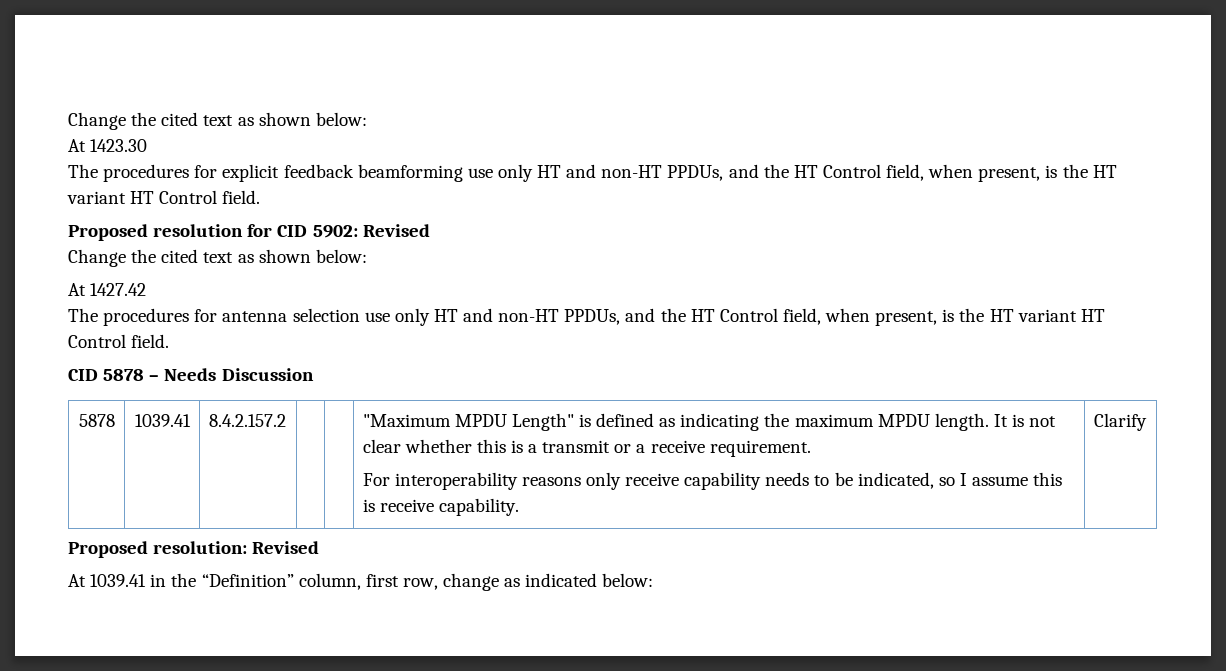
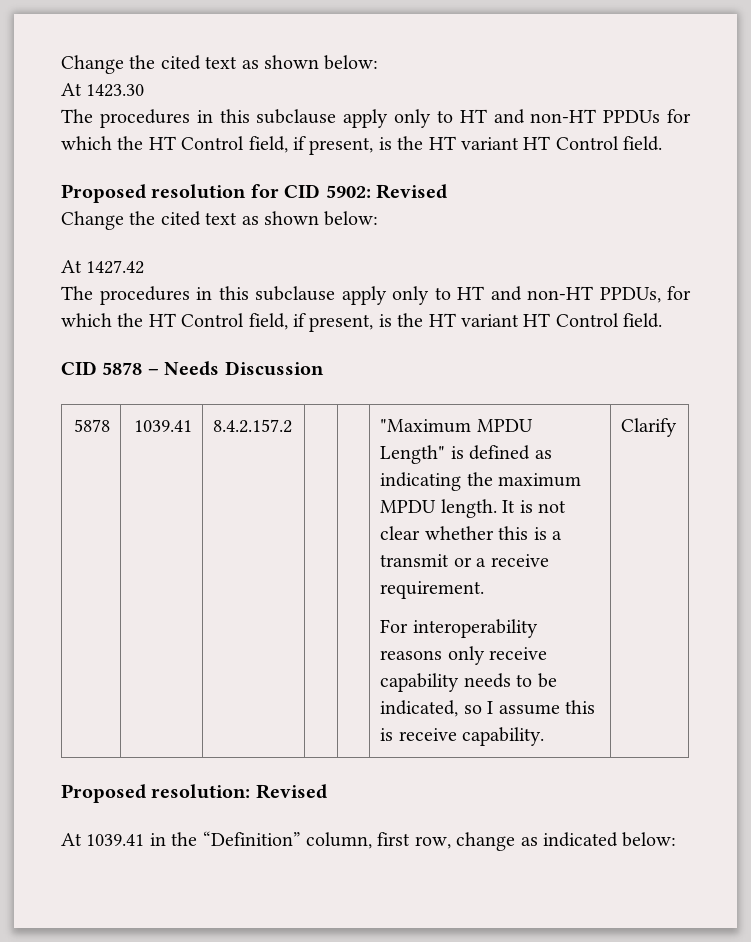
[194,164,974,182] for explicit feedback beamforming use only HT and non-HT PPDUs, and the HT Control field, when -> [196,109,691,128] [61,136,306,153] in this subclause apply only to HT and non-HT PPDUs for which the HT Control field, if
[194,308,871,326] for antenna selection use only HT and non-HT PPDUs, and the HT Control field, when -> [196,286,691,305] [61,313,306,330] in this subclause apply only to HT and non-HT PPDUs, for which the HT Control field, if

